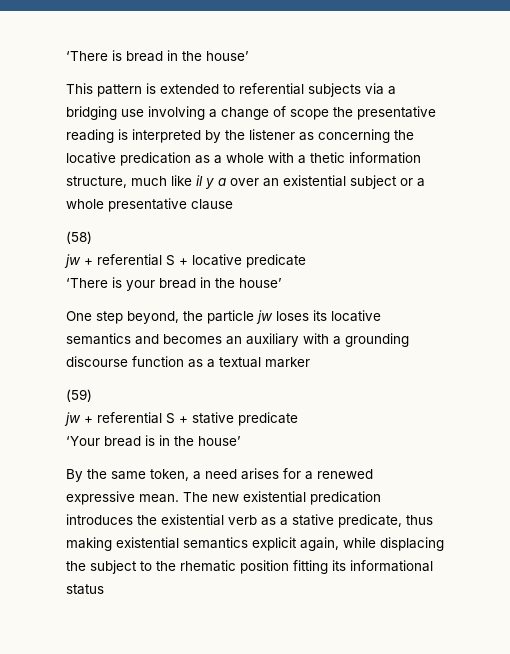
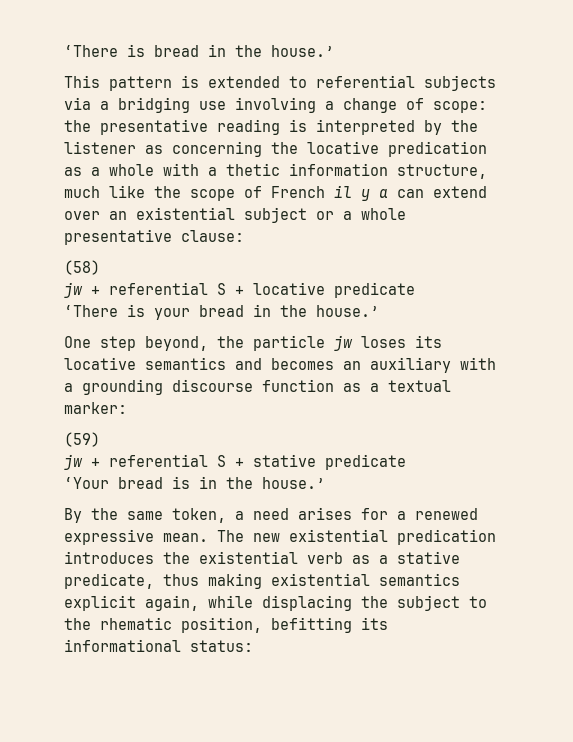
[206,51,249,61] house’ -> [271,45,334,57] house.’
[290,109,329,120] scope -> [433,101,487,113] scope:
(192, 180) none -> [154,186,325,201] the scope of French
(226, 182) none -> [397,186,487,198] can extend
[191,199,233,210] clause -> [181,230,244,242] clause:
[239,278,282,288] house’ -> [316,305,379,317] house.’
[265,357,310,368] marker -> [64,402,127,414] marker:
[198,436,241,446] house’ -> [262,477,325,489] house.’
[240,560,328,574] position fitting -> [181,617,352,633] position, befitting
[66,584,104,595] status -> [190,640,253,652] status:

